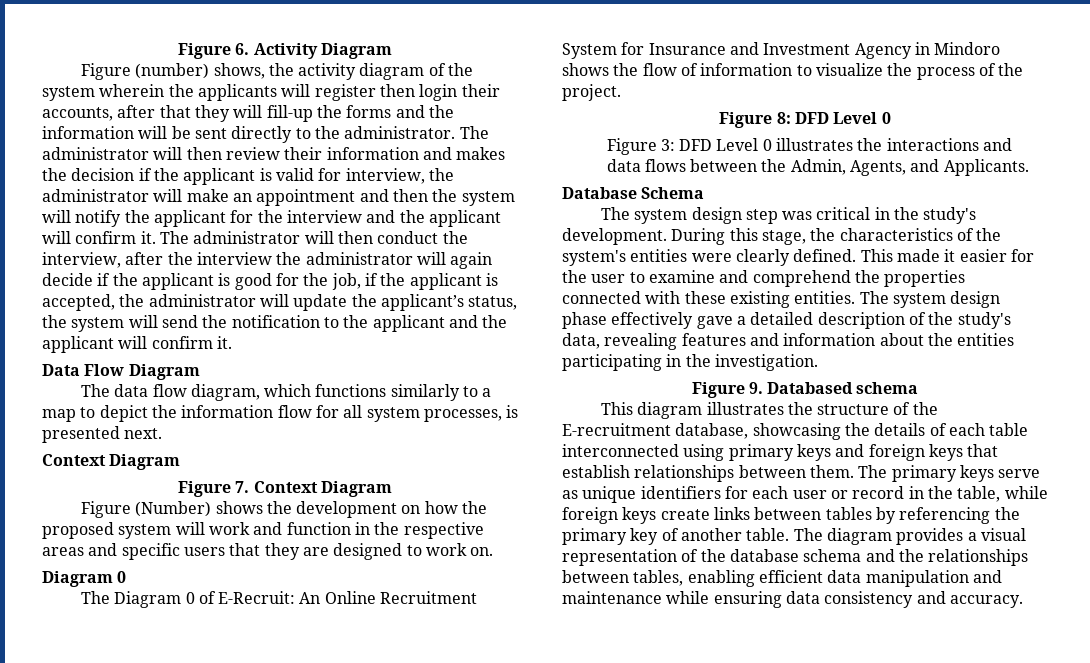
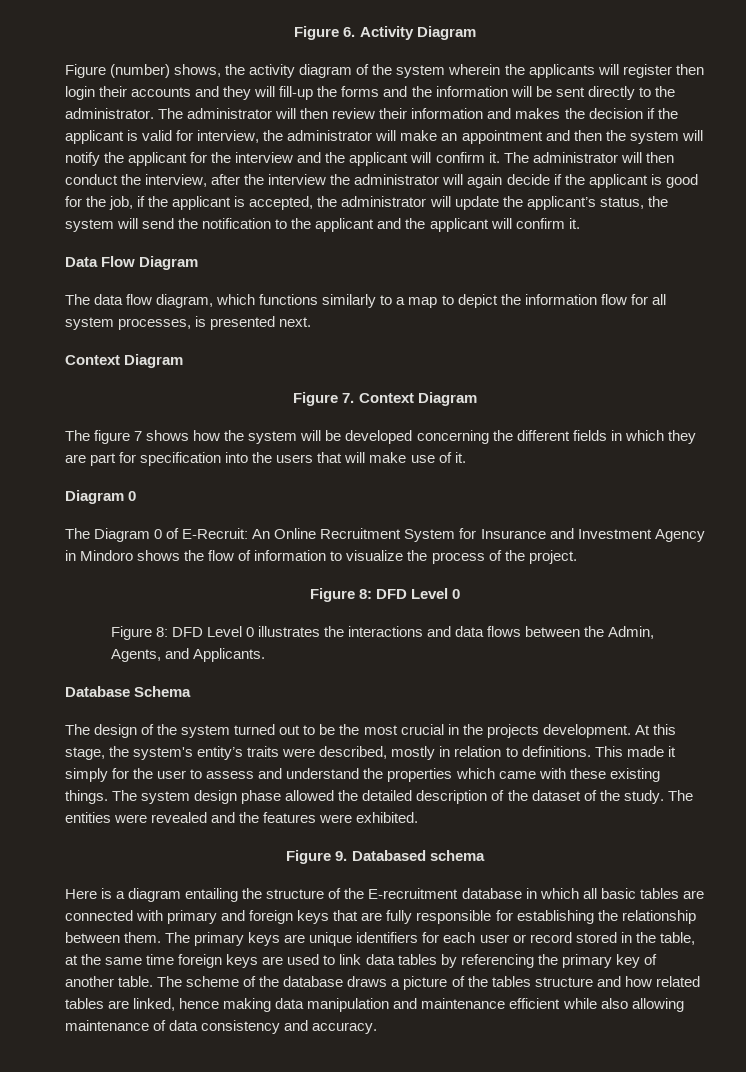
[42,105,191,121] accounts, after that -> [131,86,220,97] accounts and
[80,501,421,518] Figure (Number) shows the development on -> [65,430,190,444] The figure 7 shows
[42,522,484,539] [42,543,494,560] proposed system will work and function in the respective areas and specific users that they are designed to work on. -> [248,430,696,444] [65,452,466,466] system will be developed concerning the different fields in which they are part for specification into the users that will make use of it.
[660,139,675,151] 3: -> [155,627,168,637] 8:
[634,207,977,224] [562,228,1002,245] [562,249,857,266] system design step was critical in the study's development. During this stage, the characteristics of the system's entities were clearly defined. -> [94,724,676,738] [65,746,591,760] design of the system turned out to be the most crucial in the projects development. At this stage, the system's entity’s traits were described, mostly in relation to definitions.
[959,249,1007,262] easier -> [65,768,108,782] simply
[648,270,966,287] [562,291,641,304] examine and comprehend the properties connected -> [206,768,536,782] assess and understand the properties which came
[794,291,856,304] entities. -> [65,790,108,804] things.
[611,312,746,329] effectively gave a -> [285,790,359,801] allowed the
[957,312,1011,329] [562,333,1015,350] [562,354,818,371] study's data, revealing features and information about the entities participating in the investigation. -> [531,790,693,804] [65,812,419,823] dataset of the study. The entities were revealed and the features were exhibited.
[600,402,784,419] This diagram illustrates -> [65,888,239,902] Here is a diagram entailing
[675,423,1029,440] [562,444,999,461] [562,465,735,482] database, showcasing the details of each table interconnected using primary keys and foreign keys that establish relationships -> [461,888,704,899] [65,910,696,924] database in which all basic tables are connected with primary and foreign keys that are fully responsible for establishing the relationship
[998,469,1041,478] [562,490,578,499] serve as -> [284,934,306,943] are
(905, 492) none -> [575,932,617,943] stored
[1004,486,1048,499] [562,507,822,524] while foreign keys create links between -> [65,954,395,968] at the same time foreign keys are used to link data
[826,528,1026,545] [562,549,1029,566] [562,570,1002,587] [562,591,782,608] diagram provides a visual representation of the database schema and the relationships between tables, enabling efficient data manipulation and maintenance while ensuring -> [186,976,700,990] [65,998,684,1012] [65,1020,167,1031] scheme of the database draws a picture of the tables structure and how related tables are linked, hence making data manipulation and maintenance efficient while also allowing maintenance of

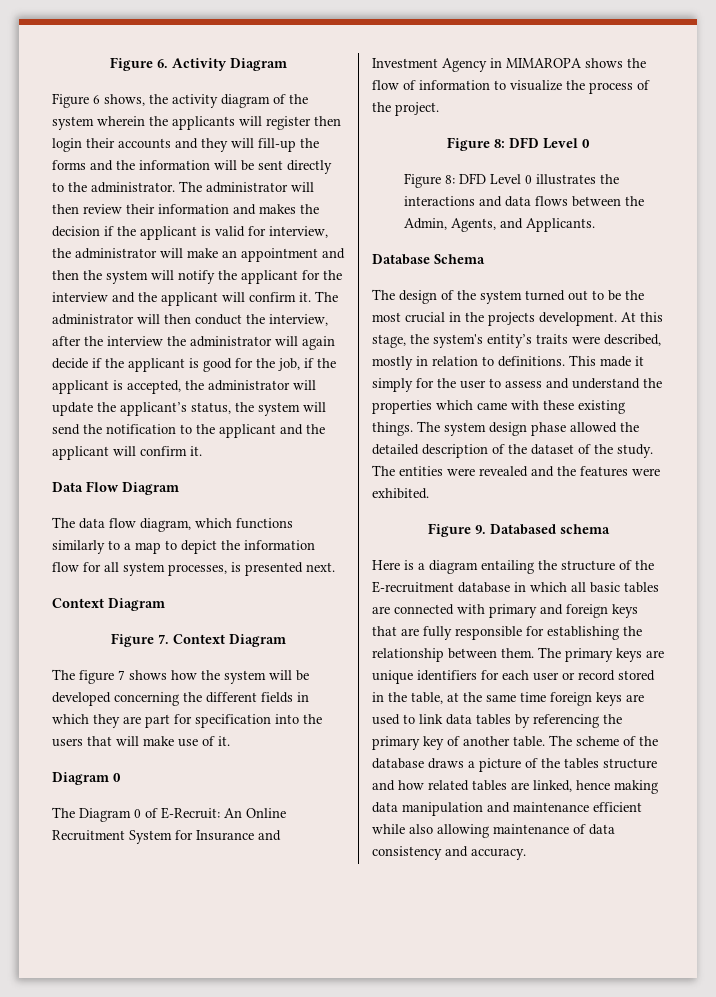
[110,64,171,78] (number) -> [93,95,100,104] 6
[80,550,134,561] Mindoro -> [506,58,582,68] MIMAROPA

